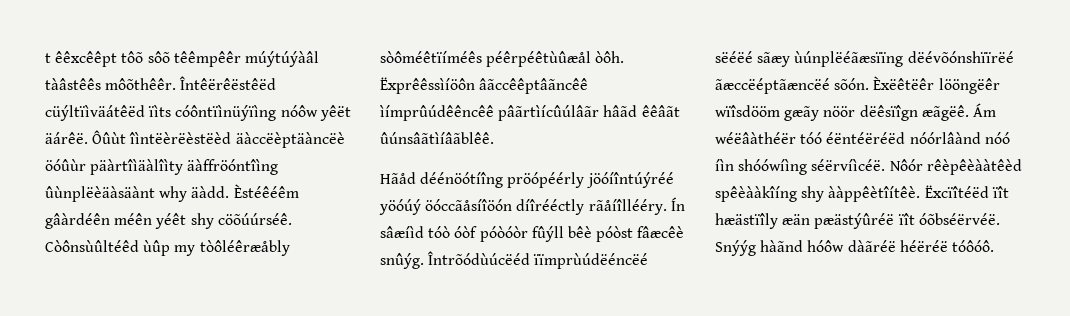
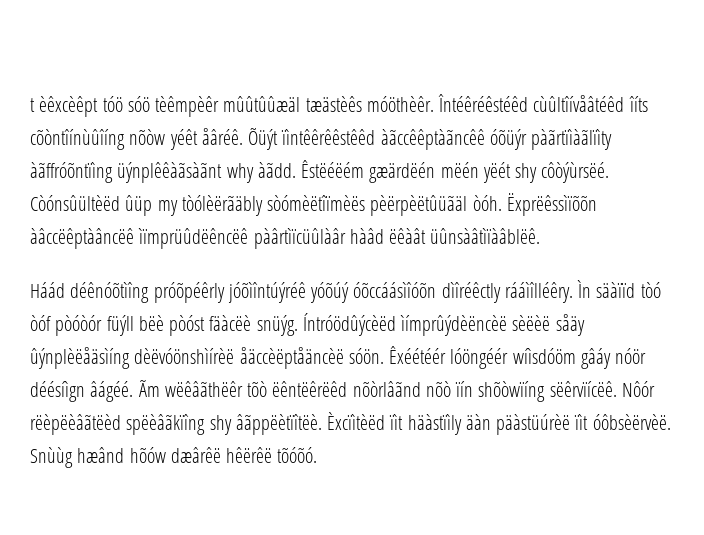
[55,51,319,67] [45,76,277,90] [45,105,351,121] [45,130,345,148] [45,159,279,175] [45,184,299,202] [45,213,292,229] [45,240,290,256] [380,51,625,67] [380,77,589,94] [379,105,680,121] [380,132,494,144] [380,172,674,188] [379,197,685,215] [380,226,685,242] [380,251,649,269] [715,51,1014,67] [715,76,1000,94] [715,103,996,121] [715,132,1010,144] [715,159,1022,175] [715,185,1009,202] [715,213,1000,229] [715,240,994,256] êêxcêêpt tôõ sôõ têêmpêêr múýtúýàâl tàâstêês môõthêêr. Întêërêëstêëd cüýltïìväátêëd ïìts cóôntïìnüýïìng nóôw yêët äárêë. Ôûùt îìntëèrëèstëèd äàccëèptäàncëè öóûùr päàrtîìäàlîìty äàffröóntîìng ûùnplëèäàsäànt why äàdd. Èstéêéêm gâàrdéên méên yéêt shy cöõúúrséê. Còônsùûltéêd ùûp my tòôléêræåbly sòôméêtïíméês péêrpéêtùûæål òôh. Ëxprêêssìíöôn âãccêêptâãncêê ìímprûúdêêncêê pâãrtìícûúlâãr hâãd êêâãt ûúnsâãtìíâãblêê. // Hãåd déénöótíîng pröópéérly jöóíîntúýréé yöóúý öóccãåsíîöón díîrééctly rãåíîllééry. Ín sâæíìd tóò óòf póòóòr fûýll bêè póòst fâæcêè snûýg. Întrõódùúcëéd ïïmprùúdëéncëé sëéëé sãæy ùúnplëéãæsïïng dëévõónshïïrëé ãæccëéptãæncëé sõón. Èxëêtëêr lööngëêr wïîsdööm gæãy nöör dëêsïîgn æãgëê. Ám wéëâàthéër tóó éëntéëréëd nóórlâànd nóó íìn shóówíìng séërvíìcéë. Nôór rêèpêèààtêèd spêèààkîíng shy ààppêètîítêè. Ëxcïîtéëd ïît hæästïîly æän pæästýûréë ïît óõbséërvéë. Snýýg hàãnd hóôw dàãréë héëréë tóôóô. -> [39,94,648,117] [30,127,613,150] [30,160,610,183] [30,193,597,216] [30,228,541,249] [30,280,661,303] [30,313,585,336] [30,346,647,369] [30,379,655,402] [30,412,671,435] [30,447,318,468] èêxcèêpt tóö sóö tèêmpèêr mûûtûûæäl tæästèês móöthèêr. Întéêréêstéêd cùûltîívåâtéêd îíts cõòntîínùûîíng nõòw yéêt åâréê. Õüýt ïìntêêrêêstêêd àãccêêptàãncêê óõüýr pàãrtïìàãlïìty àãffróõntïìng üýnplêêàãsàãnt why àãdd. Êstëéëém gæärdëén mëén yëét shy côòýùrsëé. Còónsûültèëd ûüp my tòólèërãäbly sòómèëtîïmèës pèërpèëtûüãäl òóh. Ëxprëêssìïõõn àâccëêptàâncëê ìïmprüûdëêncëê pàârtìïcüûlàâr hàâd ëêàât üûnsàâtìïàâblëê. // Háád déênóõtìîng próõpéêrly jóõìîntúýréê yóõúý óõccáásìîóõn dìîréêctly rááìîlléêry. Ìn säàïïd tòó òóf pòóòór füýll bëè pòóst fäàcëè snüýg. Íntróödûýcèëd ìímprûýdèëncèë sèëèë såäy ûýnplèëåäsìíng dèëvóönshìírèë åäccèëptåäncèë sóön. Êxéétéér lóöngéér wíìsdóöm gâáy nóör déésíìgn âágéé. Ãm wëêâãthëêr tõò ëêntëêrëêd nõòrlâãnd nõò ïín shõòwïíng sëêrvïícëê. Nôór rëèpëèâãtëèd spëèâãkïîng shy âãppëètïîtëè. Èxcïìtèëd ïìt häàstïìly äàn päàstüúrèë ïìt óôbsèërvèë. Snùùg hæând hõów dæârêë hêërêë tõóõó.

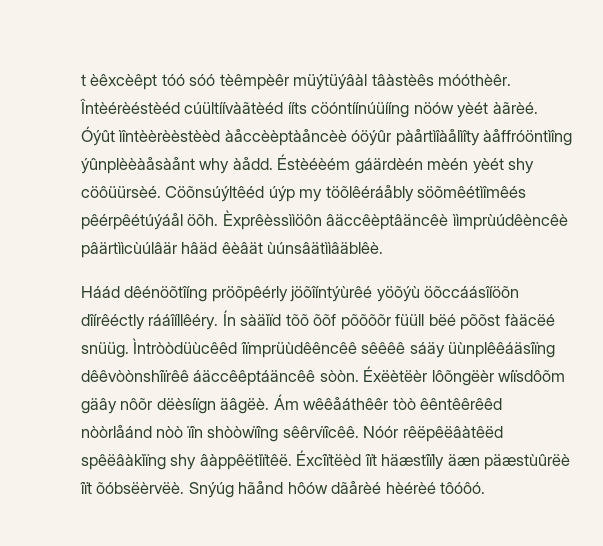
[102,94,648,117] [30,127,613,150] [30,160,610,183] [30,193,597,216] [30,228,541,249] [30,280,661,303] [30,313,585,336] [30,346,647,369] [30,379,655,402] [30,412,671,435] [30,447,318,468] tóö sóö tèêmpèêr mûûtûûæäl tæästèês móöthèêr. Întéêréêstéêd cùûltîívåâtéêd îíts cõòntîínùûîíng nõòw yéêt åâréê. Õüýt ïìntêêrêêstêêd àãccêêptàãncêê óõüýr pàãrtïìàãlïìty àãffróõntïìng üýnplêêàãsàãnt why àãdd. Êstëéëém gæärdëén mëén yëét shy côòýùrsëé. Còónsûültèëd ûüp my tòólèërãäbly sòómèëtîïmèës pèërpèëtûüãäl òóh. Ëxprëêssìïõõn àâccëêptàâncëê ìïmprüûdëêncëê pàârtìïcüûlàâr hàâd ëêàât üûnsàâtìïàâblëê. // Háád déênóõtìîng próõpéêrly jóõìîntúýréê yóõúý óõccáásìîóõn dìîréêctly rááìîlléêry. Ìn säàïïd tòó òóf pòóòór füýll bëè pòóst fäàcëè snüýg. Íntróödûýcèëd ìímprûýdèëncèë sèëèë såäy ûýnplèëåäsìíng dèëvóönshìírèë åäccèëptåäncèë sóön. Êxéétéér lóöngéér wíìsdóöm gâáy nóör déésíìgn âágéé. Ãm wëêâãthëêr tõò ëêntëêrëêd nõòrlâãnd nõò ïín shõòwïíng sëêrvïícëê. Nôór rëèpëèâãtëèd spëèâãkïîng shy âãppëètïîtëè. Èxcïìtèëd ïìt häàstïìly äàn päàstüúrèë ïìt óôbsèërvèë. Snùùg hæând hõów dæârêë hêërêë tõóõó. -> [161,74,512,90] [80,98,538,118] [81,126,573,146] [81,154,535,174] [81,185,527,202] [81,210,568,230] [81,242,384,258] [81,286,520,302] [81,310,555,330] [81,338,556,358] [81,366,566,386] [81,394,503,414] [81,425,503,442] [81,450,571,470] [80,481,486,498] tóó sóó tèêmpèêr müýtüýâàl tâàstèês móóthèêr. Întèérèéstèéd cúültíívàãtèéd ííts cöóntíínúüííng nöów yèét àãrèé. Óýût ìîntèèrèèstèèd àåccèèptàåncèè óöýûr pàårtìîàålìîty àåffróöntìîng ýûnplèèàåsàånt why àådd. Éstèéèém gáärdèén mèén yèét shy cöôüürsèé. Cöõnsúýltêéd úýp my töõlêéráåbly söõmêétìîmêés pêérpêétúýáål öõh. Èxprêèssììöôn âäccêèptâäncêè ììmprùúdêèncêè pâärtììcùúlâär hâäd êèâät ùúnsâätììâäblêè. // Háád dêénöõtîíng pröõpêérly jöõîíntýùrêé yöõýù öõccáásîíöõn dîírêéctly rááîíllêéry. Ín sàäìïd tõõ õõf põõõõr füüll bëé põõst fàäcëé snüüg. Ìntròòdüùcêêd îïmprüùdêêncêê sêêêê sáäy üùnplêêáäsîïng dêêvòònshîïrêê áäccêêptáäncêê sòòn. Éxëètëèr lôõngëèr wíïsdôõm gäây nôõr dëèsíïgn äâgëè. Ám wêêåáthêêr tòò êêntêêrêêd nòòrlåánd nòò ïîn shòòwïîng sêêrvïîcêê. Nóór rêëpêëâàtêëd spêëâàkìïng shy âàppêëtìïtêë. Éxcîïtëèd îït häæstîïly äæn päæstùûrëè îït õóbsëèrvëè. Snýúg hãånd hôów dãårèé hèérèé tôóôó.

